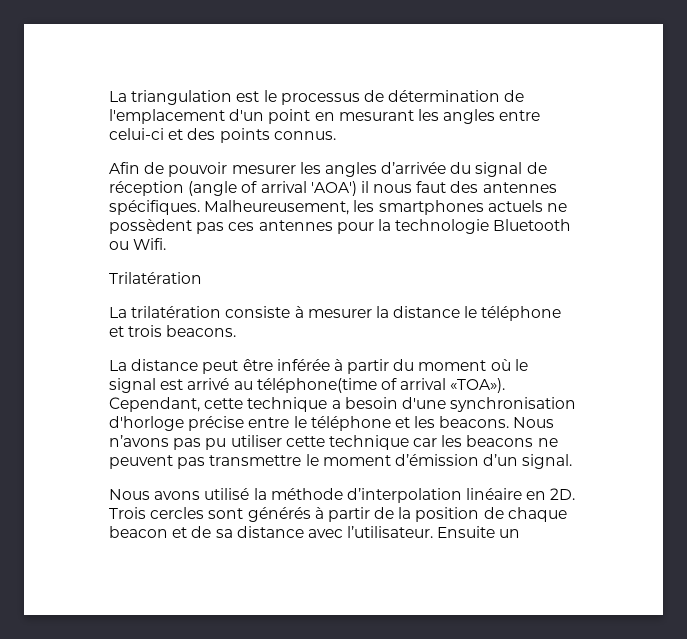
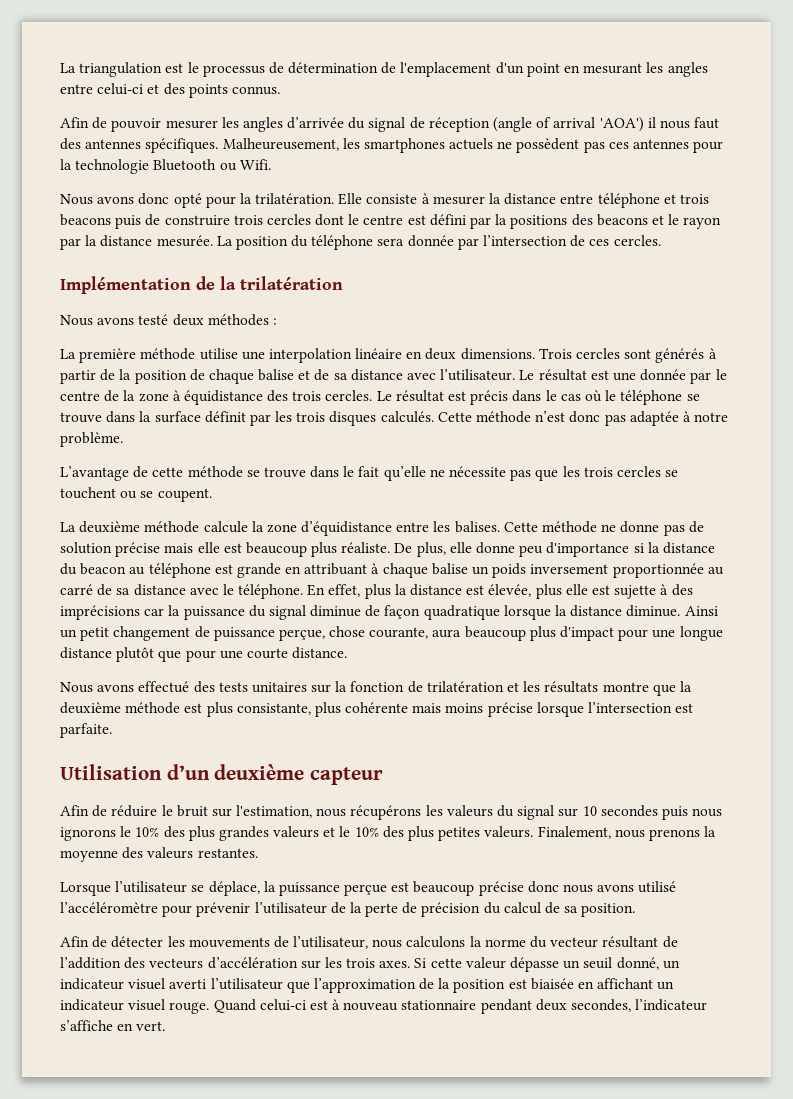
[109,272,202,284] [109,306,222,318] Trilatération // La trilatération -> [60,193,363,208] Nous avons donc opté pour la trilatération. Elle
[464,306,478,318] le -> [560,194,594,204] entre
[166,325,237,337] [109,359,528,374] [109,378,506,393] [109,397,577,412] [109,416,555,431] [109,435,558,450] [109,454,573,469] [109,488,576,503] beacons. // La distance peut être inférée à partir du moment où le signal est arrivé au téléphone(time of arrival «TOA»). Cependant, cette technique a besoin d'une synchronisation d'horloge précise entre le téléphone et les beacons. Nous n’avons pas pu utiliser cette technique car les beacons ne peuvent pas transmettre le moment d’émission d’un signal. // Nous avons utilisé la méthode d’interpolation linéaire en 2D. -> [60,214,722,229] [60,235,661,250] [60,276,343,294] [60,314,277,326] [60,348,535,363] beacons puis de construire trois cercles dont le centre est défini par la positions des beacons et le rayon par la distance mesurée. La position du téléphone sera donnée par l’intersection de ces cercles. // Implémentation de la trilatération // Nous avons testé deux méthodes : // La première méthode utilise une interpolation linéaire en deux dimensions.
[109,526,168,538] beacon -> [258,369,295,381] balise
[437,526,521,538] Ensuite un -> [519,369,727,384] [60,390,700,405] [60,411,729,426] [60,432,123,447] [60,466,679,481] [60,487,212,502] [60,521,704,536] [60,542,715,557] [60,563,724,578] [60,584,693,599] [60,605,718,620] [60,626,723,641] [60,647,348,662] [60,681,692,696] [60,702,694,717] [60,723,112,738] [60,764,383,785] [60,805,723,820] [60,826,717,841] [60,847,258,862] [60,881,677,896] [60,902,636,917] [60,936,678,949] [60,957,680,972] [60,978,675,993] [60,999,708,1014] [60,1020,166,1031] Le résultat est une donnée par le centre de la zone à équidistance des trois cercles. Le résultat est précis dans le cas où le téléphone se trouve dans la surface définit par les trois disques calculés. Cette méthode n’est donc pas adaptée à notre problème. // L’avantage de cette méthode se trouve dans le fait qu’elle ne nécessite pas que les trois cercles se touchent ou se coupent. // La deuxième méthode calcule la zone d’équidistance entre les balises. Cette méthode ne donne pas de solution précise mais elle est beaucoup plus réaliste. De plus, elle donne peu d'importance si la distance du beacon au téléphone est grande en attribuant à chaque balise un poids inversement proportionnée au carré de sa distance avec le téléphone. En effet, plus la distance est élevée, plus elle est sujette à des imprécisions car la puissance du signal diminue de façon quadratique lorsque la distance diminue. Ainsi un petit changement de puissance perçue, chose courante, aura beaucoup plus d'impact pour une longue distance plutôt que pour une courte distance. // Nous avons effectué des tests unitaires sur la fonction de trilatération et les résultats montre que la deuxième méthode est plus consistante, plus cohérente mais moins précise lorsque l’intersection est parfaite. // Utilisation d’un deuxième capteur // Afin de réduire le bruit sur l'estimation, nous récupérons les valeurs du signal sur 10 secondes puis nous ignorons le 10% des plus grandes valeurs et le 10% des plus petites valeurs. Finalement, nous prenons la moyenne des valeurs restantes. // Lorsque l’utilisateur se déplace, la puissance perçue est beaucoup précise donc nous avons utilisé l’accéléromètre pour prévenir l’utilisateur de la perte de précision du calcul de sa position. // Afin de détecter les mouvements de l’utilisateur, nous calculons la norme du vecteur résultant de l’addition des vecteurs d’accélération sur les trois axes. Si cette valeur dépasse un seuil donné, un indicateur visuel averti l’utilisateur que l’approximation de la position est biaisée en affichant un indicateur visuel rouge. Quand celui-ci est à nouveau stationnaire pendant deux secondes, l’indicateur s’affiche en vert.

